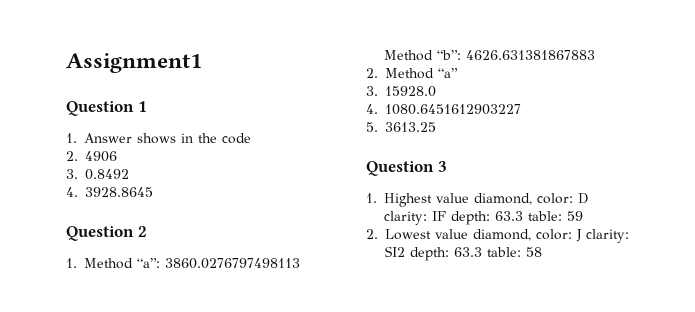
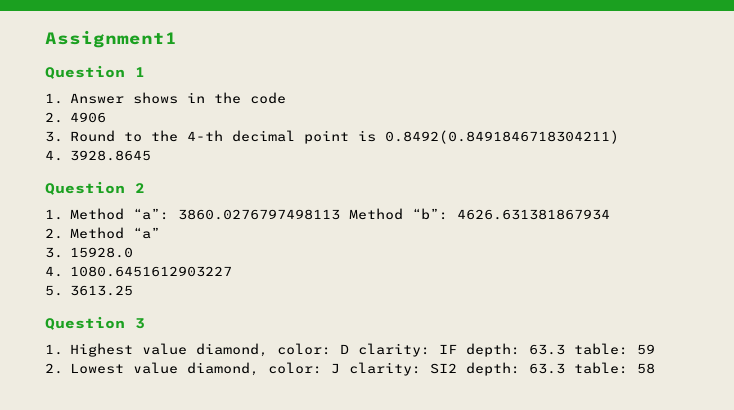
[85,169,129,180] 0.8492 -> [69,130,619,144] Round to the 4-th decimal point is 0.8492(0.8491846718304211)
[466,50,595,60] 4626.631381867883 -> [456,209,610,220] 4626.631381867934

